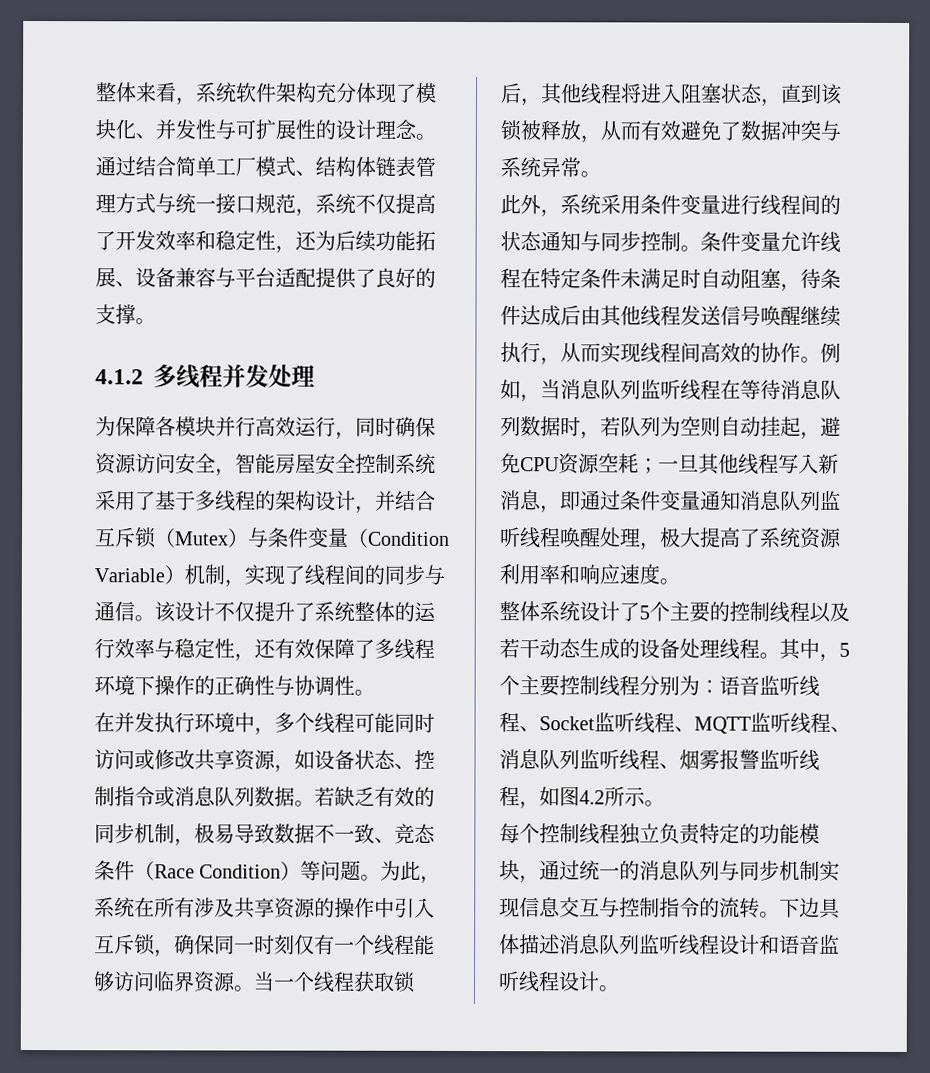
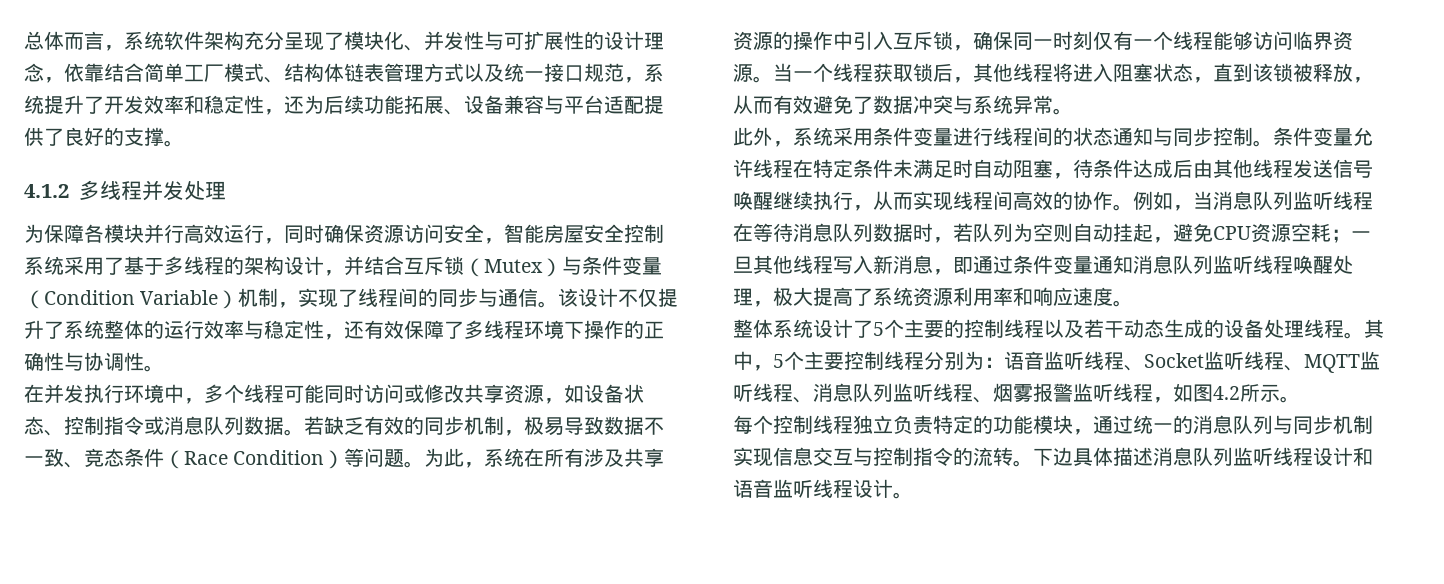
[95,82,177,103] 整体来看 -> [24,31,104,50] 总体而言
[355,82,377,103] 体 -> [284,32,304,50] 呈
[415,133,436,140] [95,156,136,177] 。通过 -> [44,63,104,83] ，依靠
[155,193,176,214] 与 -> [464,63,504,82] 以及
[355,193,436,214] 不仅提高 -> [44,95,84,114] 提升

